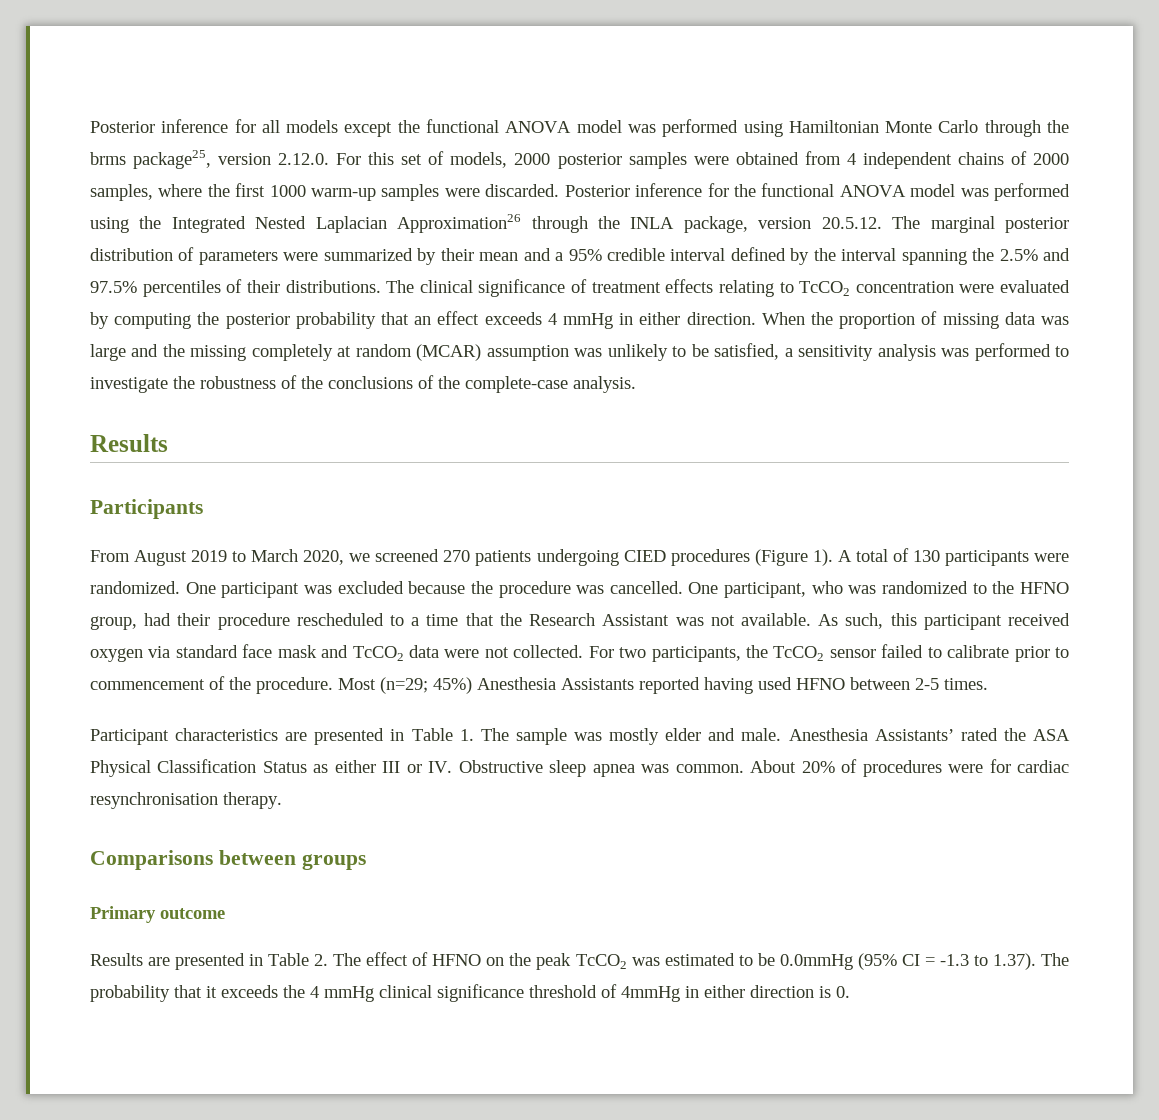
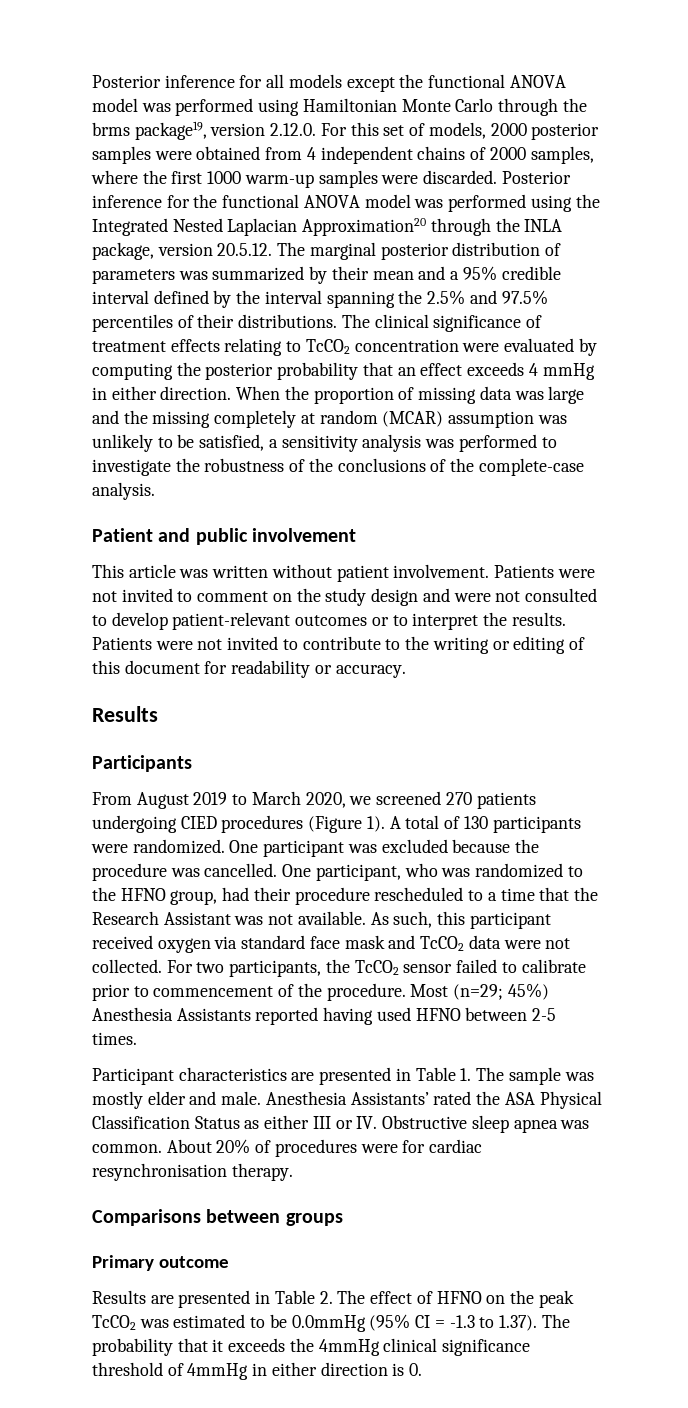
[133,150,212,169] package25, -> [134,121,207,140] package19,
[397,214,522,233] Approximation26 -> [302,218,427,236] Approximation20
[283,252,319,261] were -> [178,271,208,280] was
(636, 384) none -> [92,528,357,545] [92,564,595,582] [92,588,597,606] [92,612,566,630] [92,636,585,654] [92,660,406,678] // Patient and public involvement // This article was written without patient involvement. Patients were not invited to comment on the study design and were not consulted to develop patient-relevant outcomes or to interpret the results. Patients were not invited to contribute to the writing or editing of this document for readability or accuracy.
[310,986,374,1002] 4 mmHg -> [318,1339,380,1356] 4mmHg

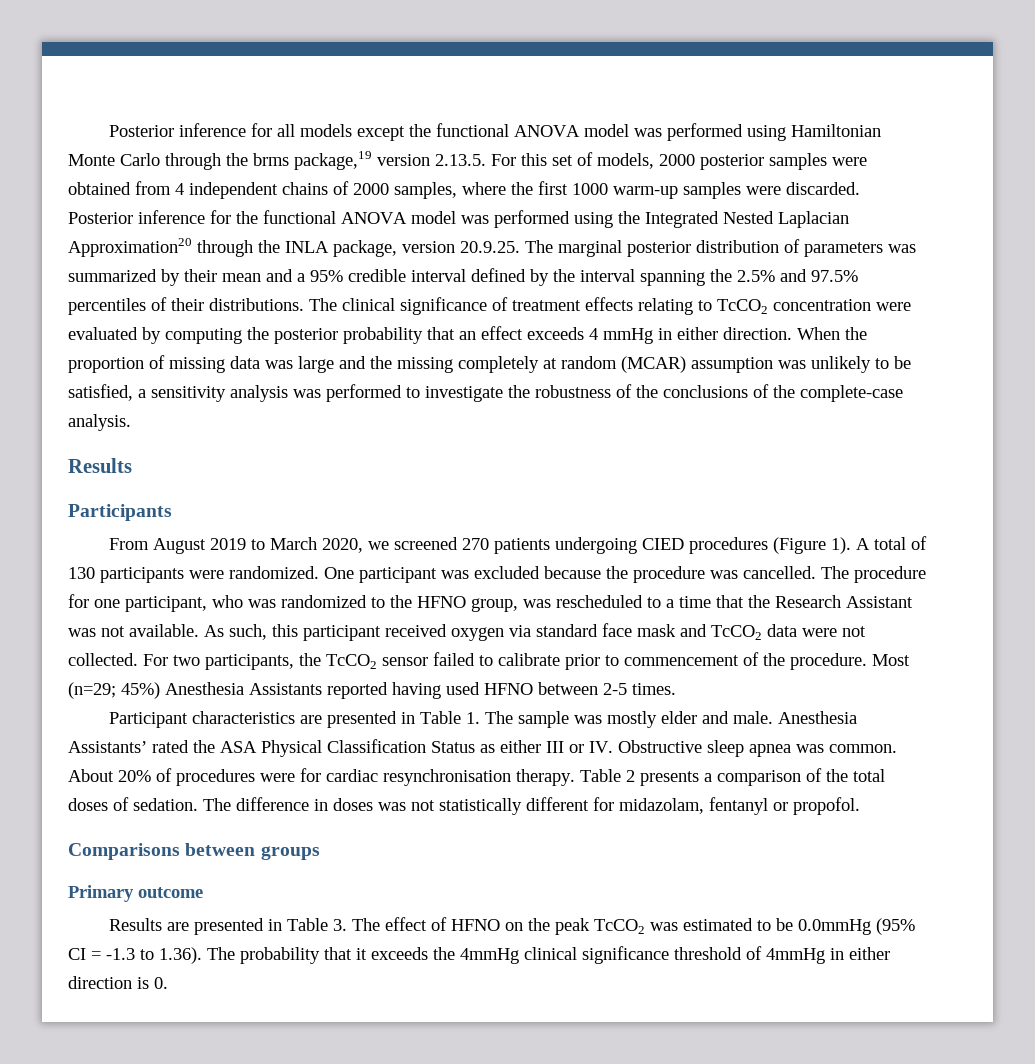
[134,121,317,140] package19, version 2.12.0. -> [294,151,486,170] package,19 version 2.13.5.
[217,243,273,256] 20.5.12. -> [460,241,520,253] 20.9.25.
[92,528,357,545] [92,564,595,582] [92,588,597,606] [92,612,566,630] [92,636,585,654] [92,660,406,678] // Patient and public involvement // This article was written without patient involvement. Patients were not invited to comment on the study design and were not consulted to develop patient-relevant outcomes or to interpret the results. Patients were not invited to contribute to the writing or editing of this document for readability or accuracy. -> (131, 422) none
[282,864,312,877] One -> [821,566,926,583] [68,594,120,608] The procedure for one
[222,887,370,905] had their procedure -> [523,599,551,608] was
(293, 1172) none -> [580,768,885,786] [68,797,860,815] Table 2 presents a comparison of the total doses of sedation. The difference in doses was not statistically different for midazolam, fentanyl or propofol.
[319,1291,333,1304] 2. -> [332,919,347,931] 3.
[498,1315,537,1331] 1.37). -> [159,947,202,964] 1.36).

